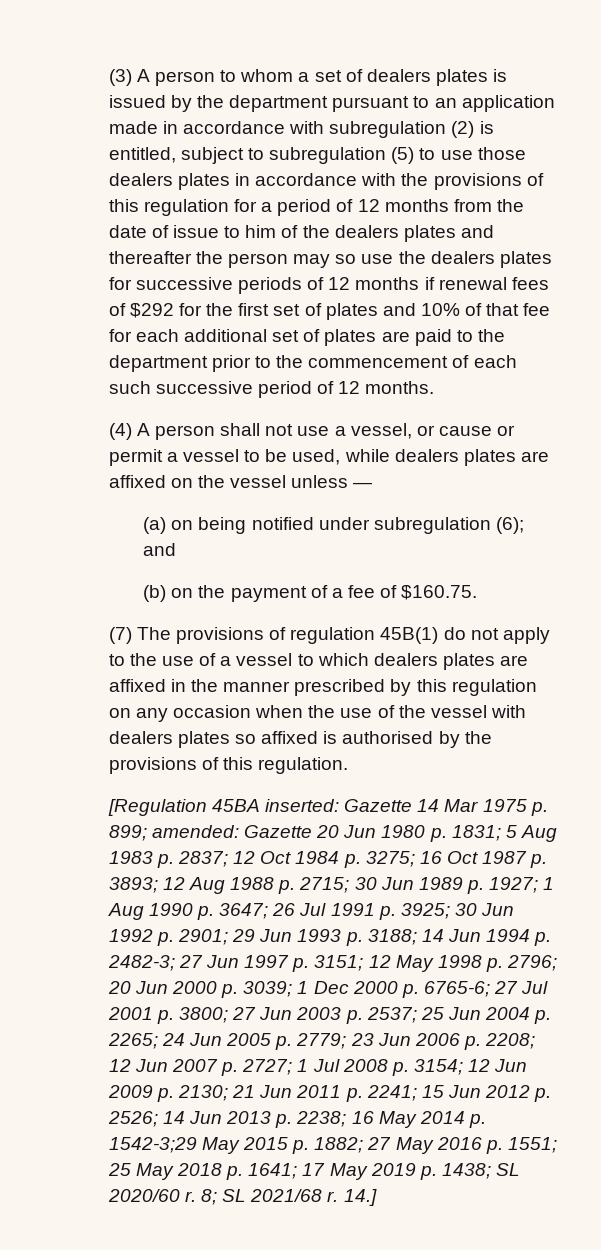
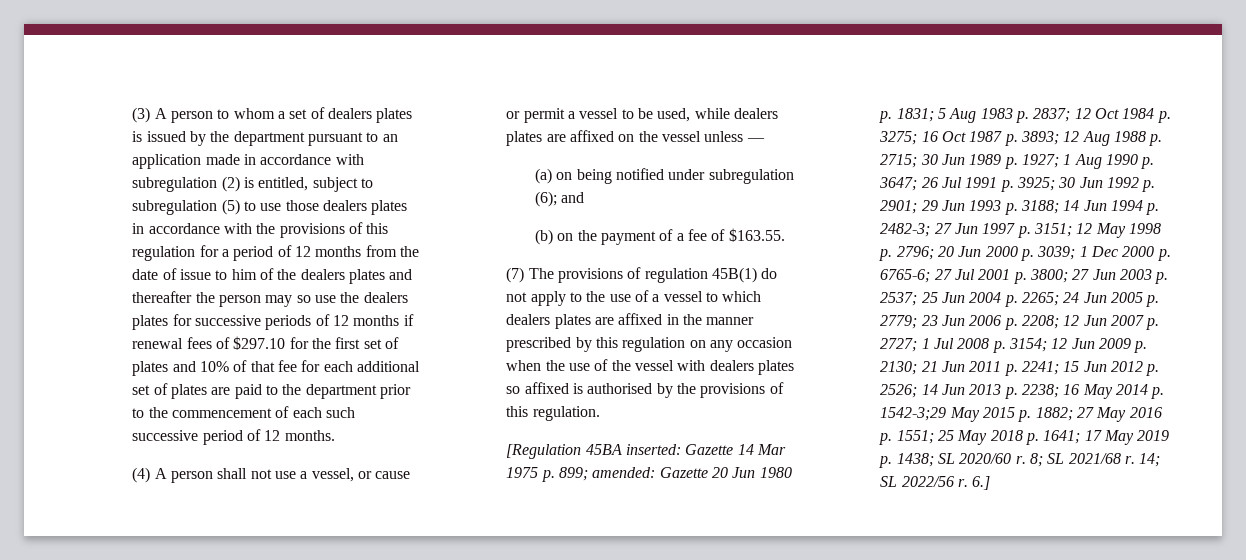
[129,303,174,318] $292 -> [233,336,286,350] $297.10
[401,585,478,600] $160.75. -> [728,228,785,242] $163.55.
[343,1189,377,1206] 14.] -> [1139,453,1161,467] [880,476,991,490] 14; SL 2022/56 r. 6.]

